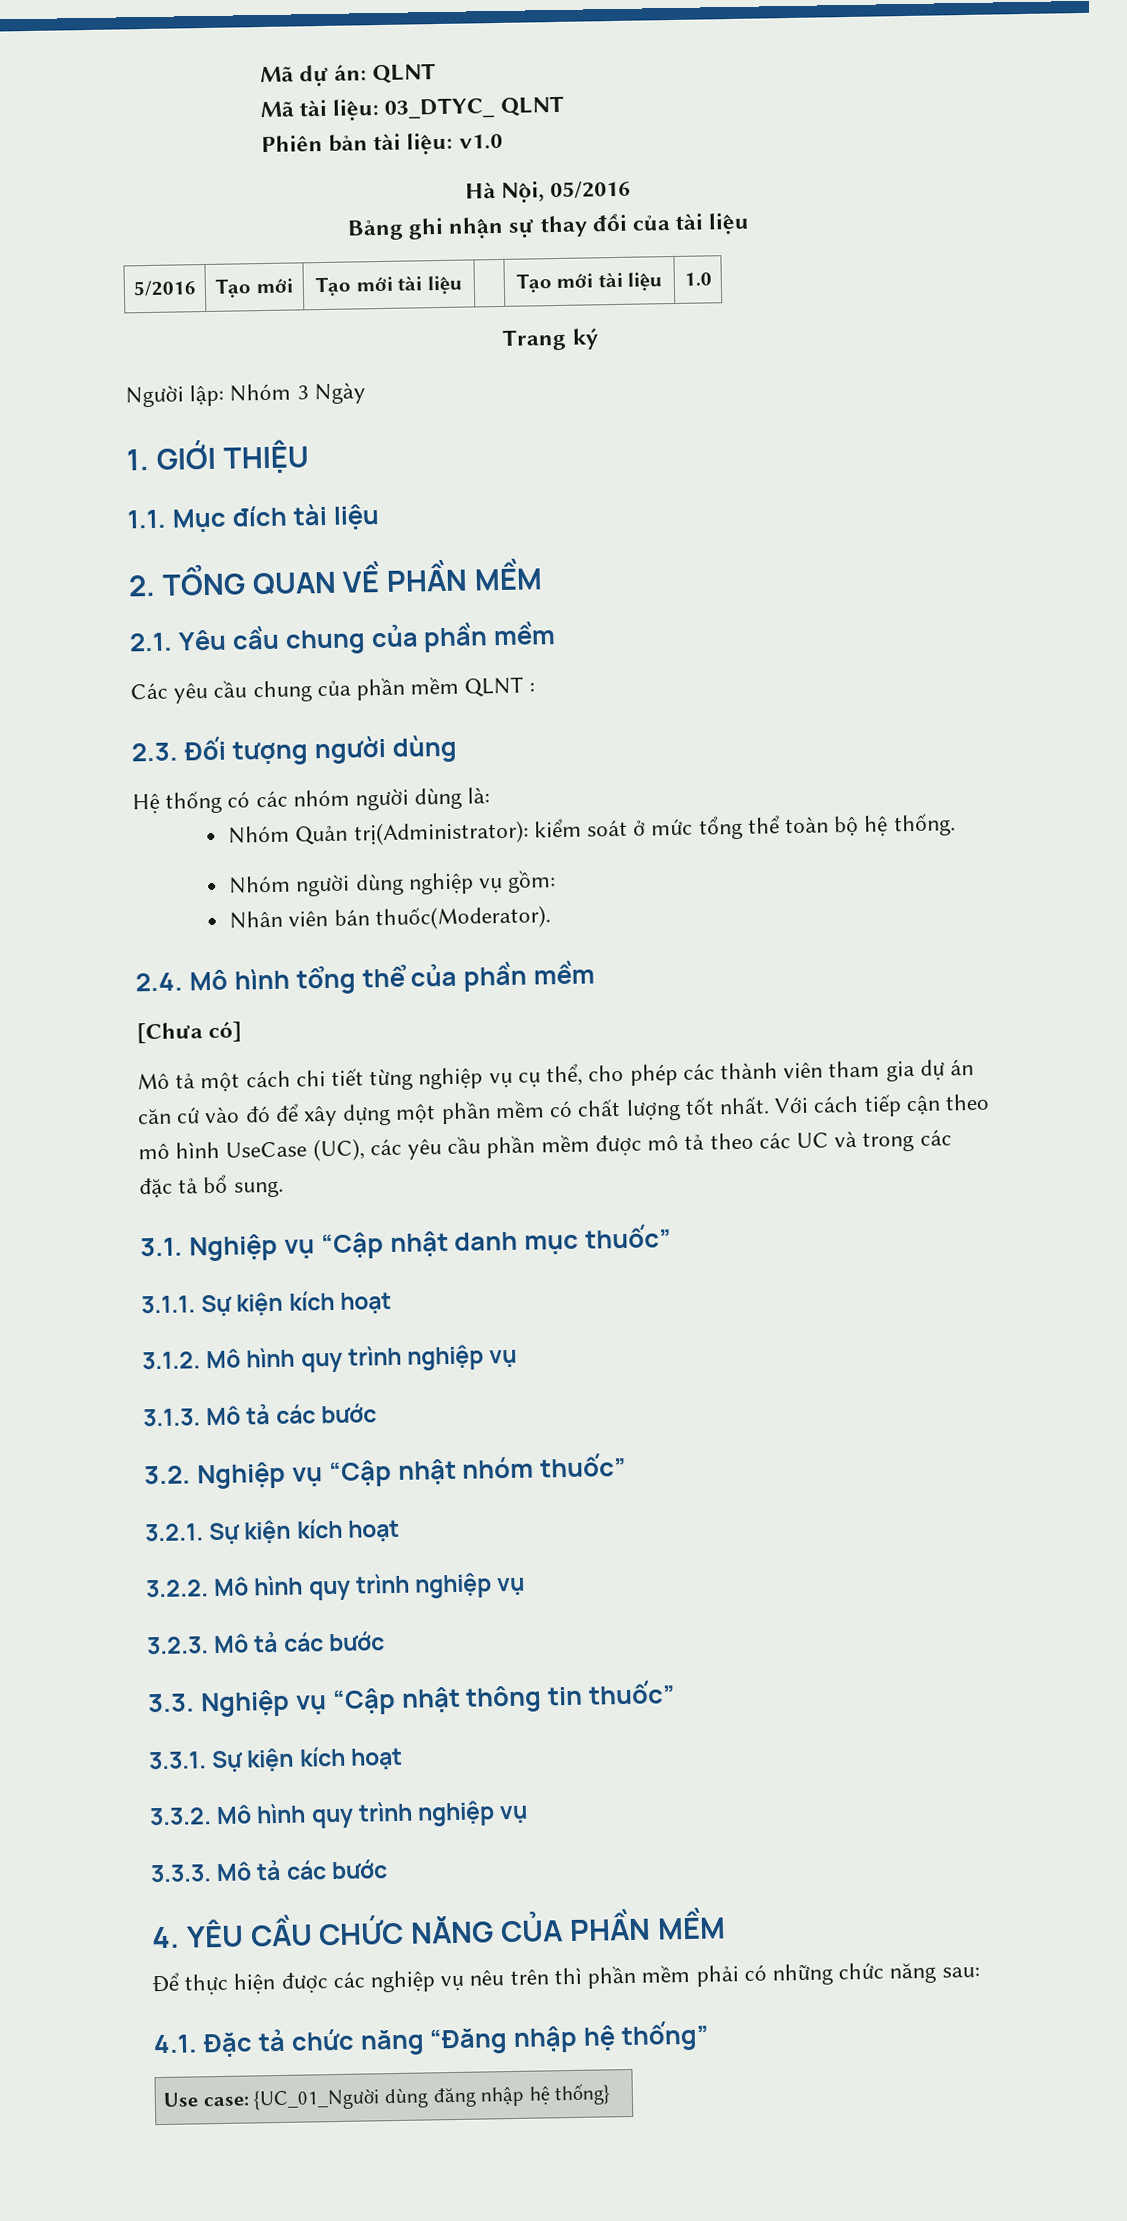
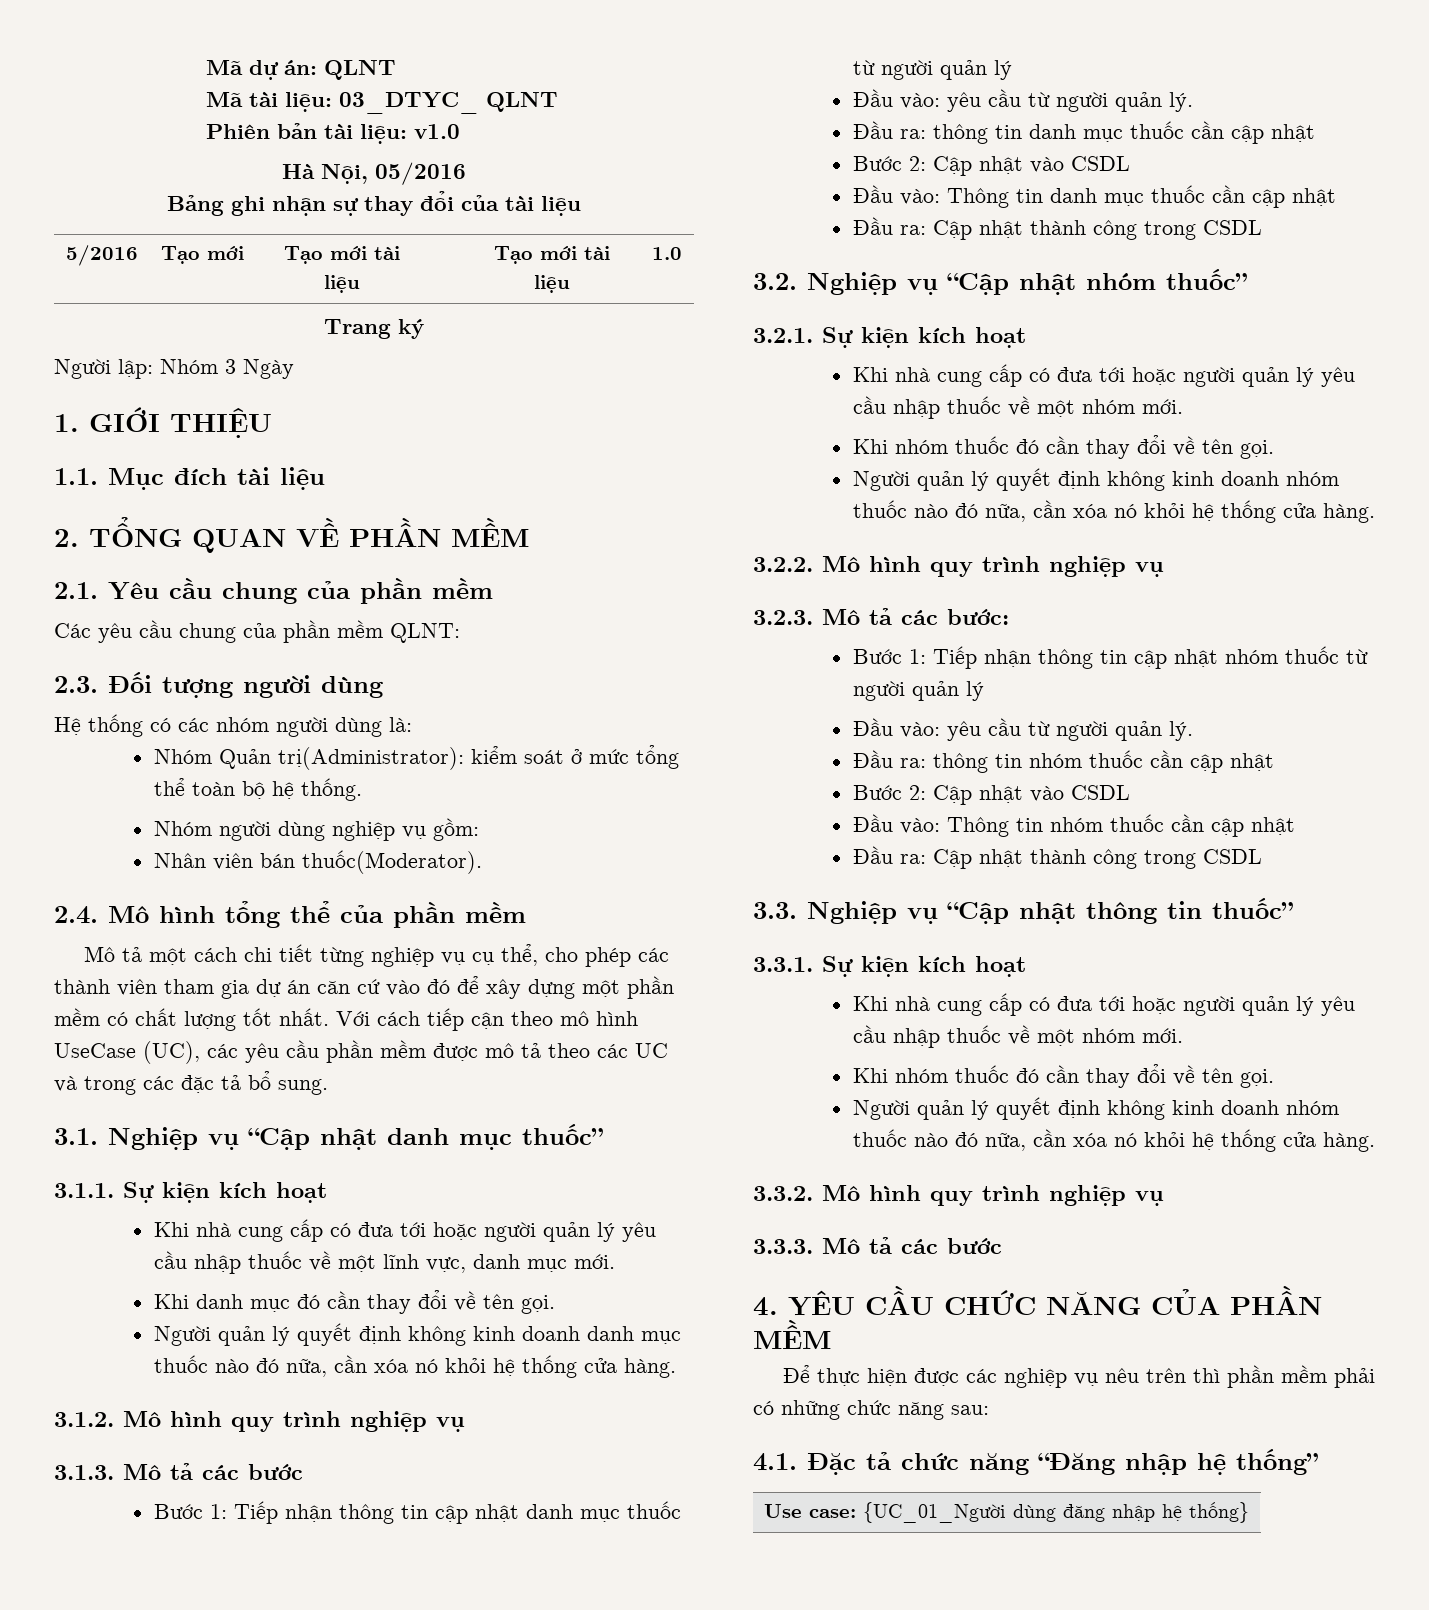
[464,676,535,697] QLNT : -> [390,623,460,643] QLNT:
[136,1021,243,1044] // [Chưa có] -> (526, 912) none
(392, 1302) none -> [153,1219,656,1242] [153,1251,615,1274] [153,1290,555,1314] [153,1323,681,1346] [153,1355,676,1378] // Khi nhà cung cấp có đưa tới hoặc người quản lý yêu cầu nhập thuốc về một lĩnh vực, danh mục mới. // Khi danh mục đó cần thay đổi về tên gọi. // Người quản lý quyết định không kinh doanh danh mục thuốc nào đó nữa, cần xóa nó khỏi hệ thống cửa hàng.
(377, 1413) none -> [153,1501,681,1524] [852,60,1012,80] [852,89,1193,112] [852,121,1315,144] [852,156,1130,176] [852,185,1336,208] [852,217,1262,240] // Bước 1: Tiếp nhận thông tin cập nhật danh mục thuốc từ người quản lý // Đầu vào: yêu cầu từ người quản lý. // Đầu ra: thông tin danh mục thuốc cần cập nhật // Bước 2: Cập nhật vào CSDL // Đầu vào: Thông tin danh mục thuốc cần cập nhật // Đầu ra: Cập nhật thành công trong CSDL
(400, 1530) none -> [852,364,1355,387] [852,396,1183,419] [852,435,1274,459] [852,468,1339,491] [852,500,1375,523] // Khi nhà cung cấp có đưa tới hoặc người quản lý yêu cầu nhập thuốc về một nhóm mới. // Khi nhóm thuốc đó cần thay đổi về tên gọi. // Người quản lý quyết định không kinh doanh nhóm thuốc nào đó nữa, cần xóa nó khỏi hệ thống cửa hàng.
[327,1631,385,1652] bước -> [947,609,1009,625] [852,646,1368,669] [852,681,984,701] [852,718,1193,741] [852,750,1274,773] [852,785,1130,805] [852,814,1295,837] [852,846,1262,869] bước: // Bước 1: Tiếp nhận thông tin cập nhật nhóm thuốc từ người quản lý // Đầu vào: yêu cầu từ người quản lý. // Đầu ra: thông tin nhóm thuốc cần cập nhật // Bước 2: Cập nhật vào CSDL // Đầu vào: Thông tin nhóm thuốc cần cập nhật // Đầu ra: Cập nhật thành công trong CSDL
(403, 1758) none -> [852,993,1355,1016] [852,1025,1183,1048] [852,1064,1274,1088] [852,1097,1339,1120] [852,1129,1375,1152] // Khi nhà cung cấp có đưa tới hoặc người quản lý yêu cầu nhập thuốc về một nhóm mới. // Khi nhóm thuốc đó cần thay đổi về tên gọi. // Người quản lý quyết định không kinh doanh nhóm thuốc nào đó nữa, cần xóa nó khỏi hệ thống cửa hàng.

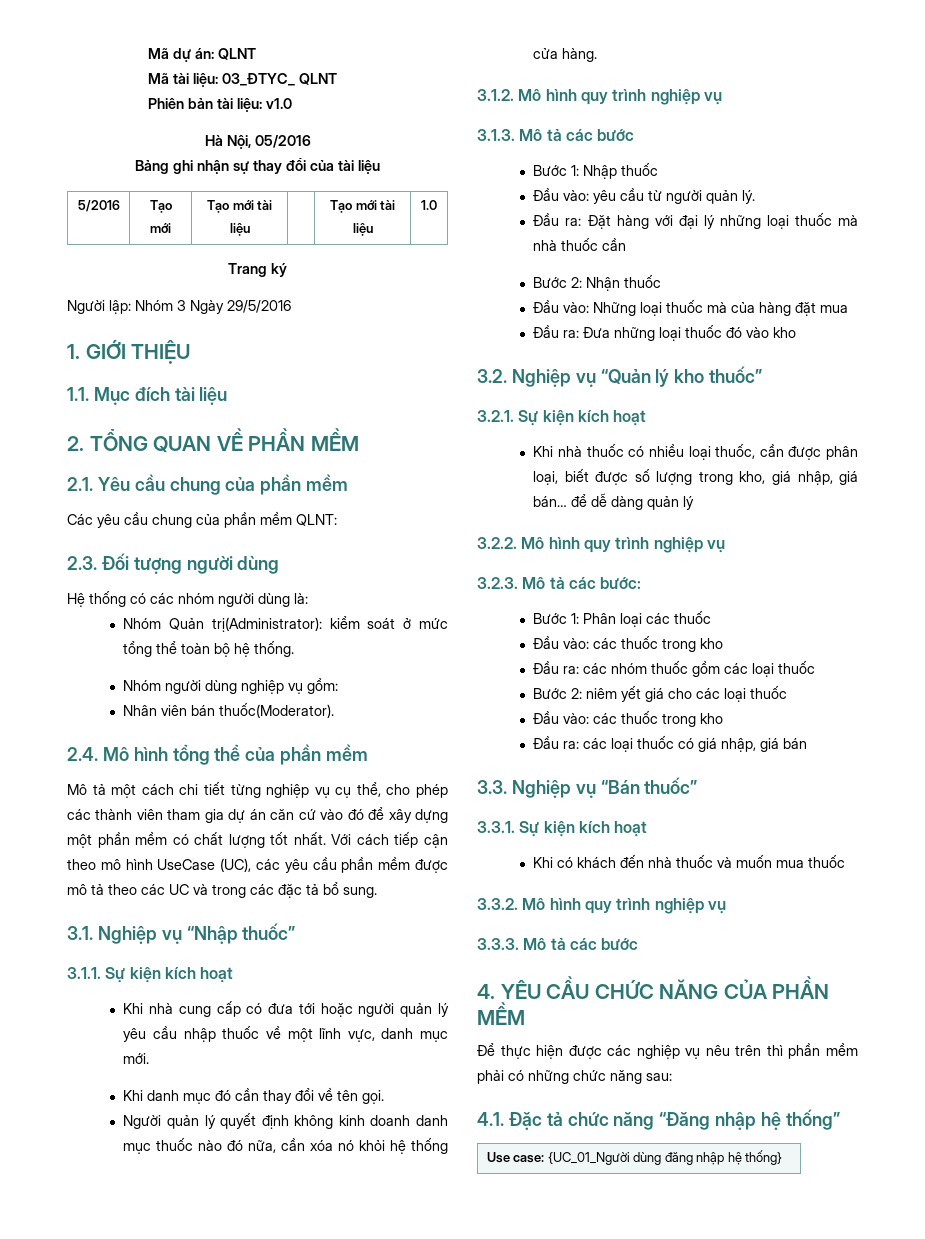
[338,92,479,114] 03_DTYC_ -> [221,73,295,86] 03_ĐTYC_
(294, 369) none -> [227,300,291,313] 29/5/2016
[248,1128,512,1150] “Cập nhật danh mục -> [186,926,238,944] “Nhập
[233,1501,681,1524] [852,60,1012,80] Tiếp nhận thông tin cập nhật danh mục thuốc từ người quản lý -> [583,162,659,179] Nhập thuốc
[932,121,1315,144] [852,156,1130,176] [852,185,1336,208] [852,217,1262,240] thông tin danh mục thuốc cần cập nhật // Bước 2: Cập nhật vào CSDL // Đầu vào: Thông tin danh mục thuốc cần cập nhật // Đầu ra: Cập nhật thành công trong CSDL -> [587,212,858,229] [533,237,627,251] [533,274,662,291] [533,299,849,316] [533,324,797,341] Đặt hàng với đại lý những loại thuốc mà nhà thuốc cần // Bước 2: Nhận thuốc // Đầu vào: Những loại thuốc mà của hàng đặt mua // Đầu ra: Đưa những loại thuốc đó vào kho
[947,273,1156,295] “Cập nhật nhóm -> [600,369,705,387] “Quản lý kho
[936,364,1355,387] [852,396,1183,419] [852,435,1274,459] [852,468,1339,491] [852,500,1375,523] cung cấp có đưa tới hoặc người quản lý yêu cầu nhập thuốc về một nhóm mới. // Khi nhóm thuốc đó cần thay đổi về tên gọi. // Người quản lý quyết định không kinh doanh nhóm thuốc nào đó nữa, cần xóa nó khỏi hệ thống cửa hàng. -> [586,443,858,460] [533,468,858,485] [533,493,695,510] thuốc có nhiều loại thuốc, cần được phân loại, biết được số lượng trong kho, giá nhập, giá bán… để dễ dàng quản lý
[932,646,1368,669] [852,681,984,701] [852,718,1193,741] [852,750,1274,773] [852,785,1130,805] [852,814,1295,837] [852,846,1262,869] Tiếp nhận thông tin cập nhật nhóm thuốc từ người quản lý // Đầu vào: yêu cầu từ người quản lý. // Đầu ra: thông tin nhóm thuốc cần cập nhật // Bước 2: Cập nhật vào CSDL // Đầu vào: Thông tin nhóm thuốc cần cập nhật // Đầu ra: Cập nhật thành công trong CSDL -> [583,610,712,627] [533,635,724,652] [533,660,816,677] [533,685,788,702] [533,710,724,727] [533,735,808,752] Phân loại các thuốc // Đầu vào: các thuốc trong kho // Đầu ra: các nhóm thuốc gồm các loại thuốc // Bước 2: niêm yết giá cho các loại thuốc // Đầu vào: các thuốc trong kho // Đầu ra: các loại thuốc có giá nhập, giá bán
[947,901,1202,924] “Cập nhật thông tin -> [600,780,640,794] “Bán
[894,993,1355,1016] [852,1025,1183,1048] [852,1064,1274,1088] [852,1097,1339,1120] [852,1129,1375,1152] nhà cung cấp có đưa tới hoặc người quản lý yêu cầu nhập thuốc về một nhóm mới. // Khi nhóm thuốc đó cần thay đổi về tên gọi. // Người quản lý quyết định không kinh doanh nhóm thuốc nào đó nữa, cần xóa nó khỏi hệ thống cửa hàng. -> [557,854,846,868] có khách đến nhà thuốc và muốn mua thuốc

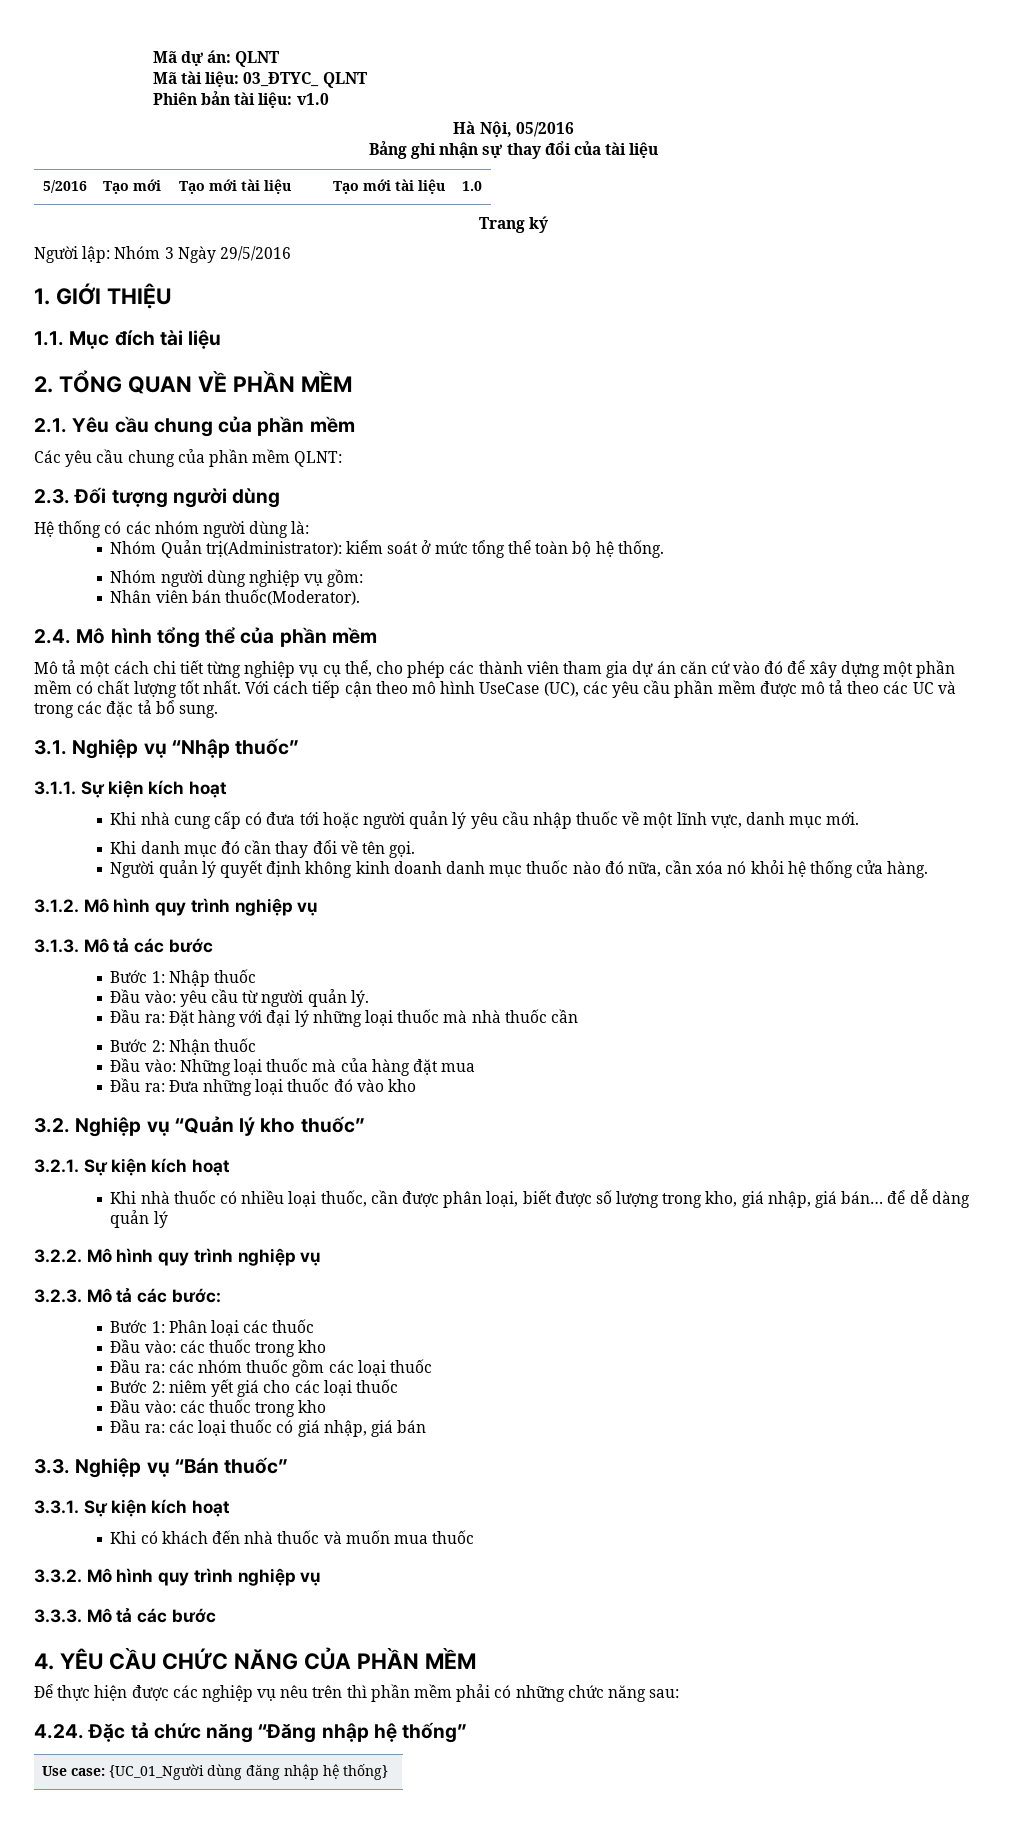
[477,1112,504,1126] 4.1. -> [34,1724,84,1739] 4.24.

